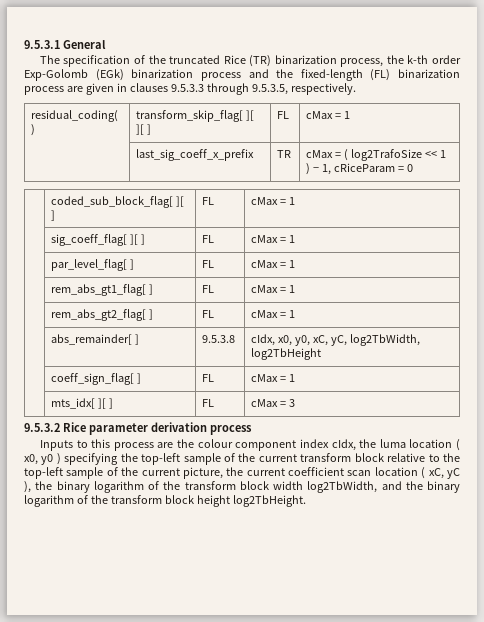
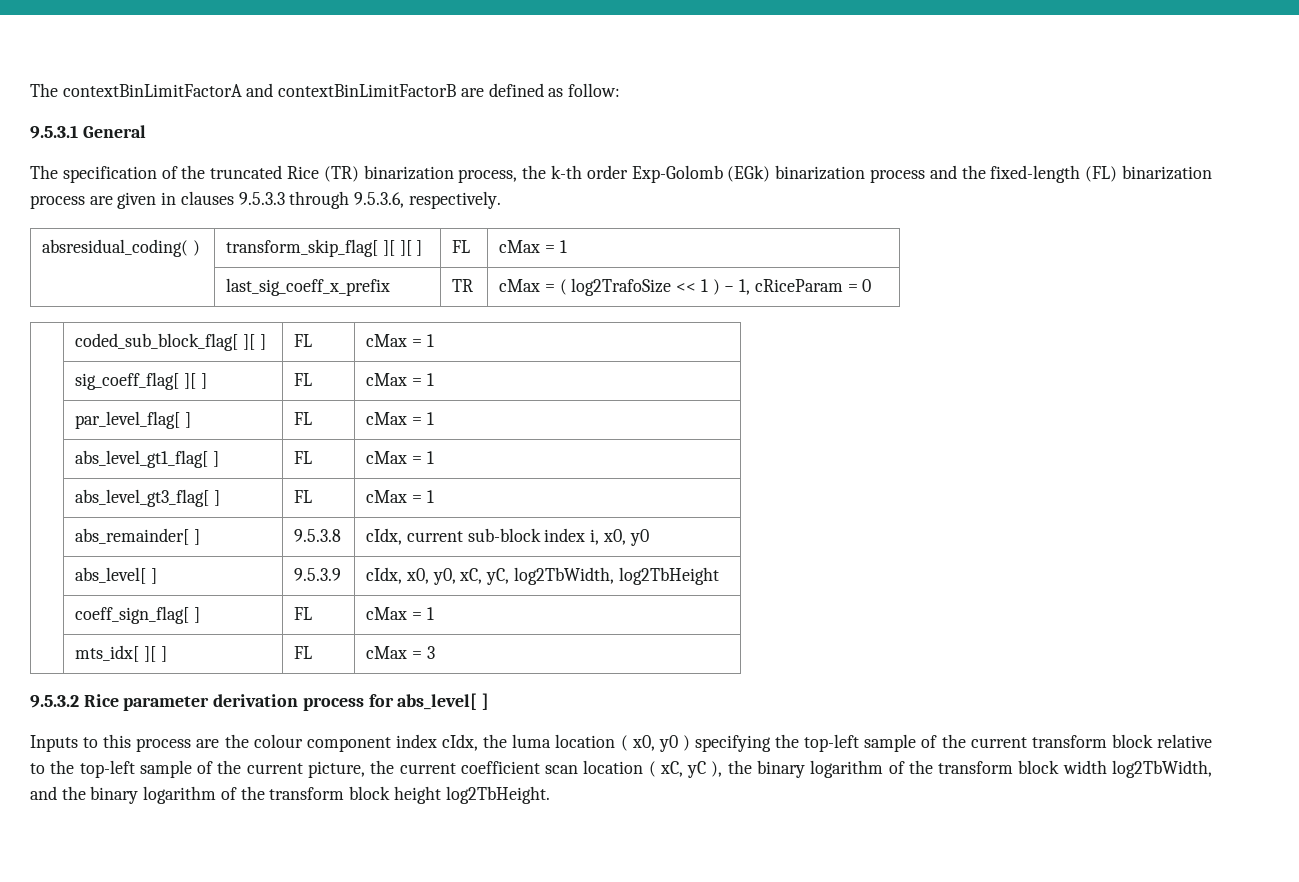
(24, 44) none -> [30,83,621,97] The contextBinLimitFactorA and contextBinLimitFactorB are defined as follow: //
[251,84,288,95] 9.5.3.5, -> [354,192,405,208] 9.5.3.6,
[31,110,119,122] residual_coding( -> [42,239,189,257] absresidual_coding(
[51,284,154,296] [202,285,215,293] [251,285,296,293] [51,309,147,321] rem_abs_gt1_flag[ ] | FL | cMax = 1 // | rem_abs_gt2_flag[ -> [75,450,219,468] [294,451,313,464] [366,451,434,464] [75,489,210,507] abs_level_gt1_flag[ ] | FL | cMax = 1 // | abs_level_gt3_flag[
(236, 339) none -> [366,528,649,546] [75,567,157,584] [294,568,342,581] | cIdx, current sub-block index i, x0, y0 // | abs_level[ ] | 9.5.3.9
(252, 430) none -> [368,693,490,710] for abs_level[ ]

